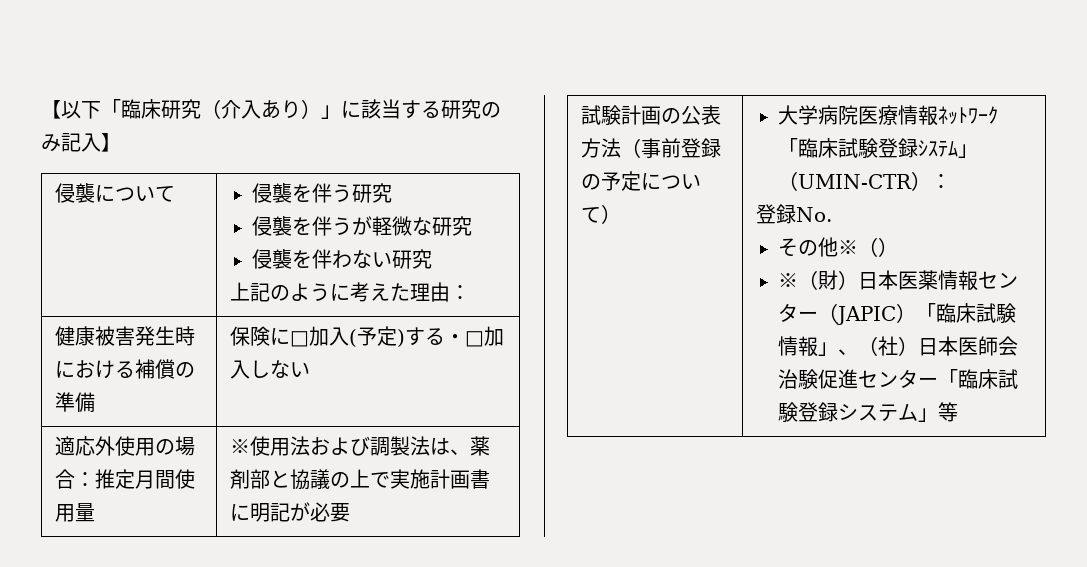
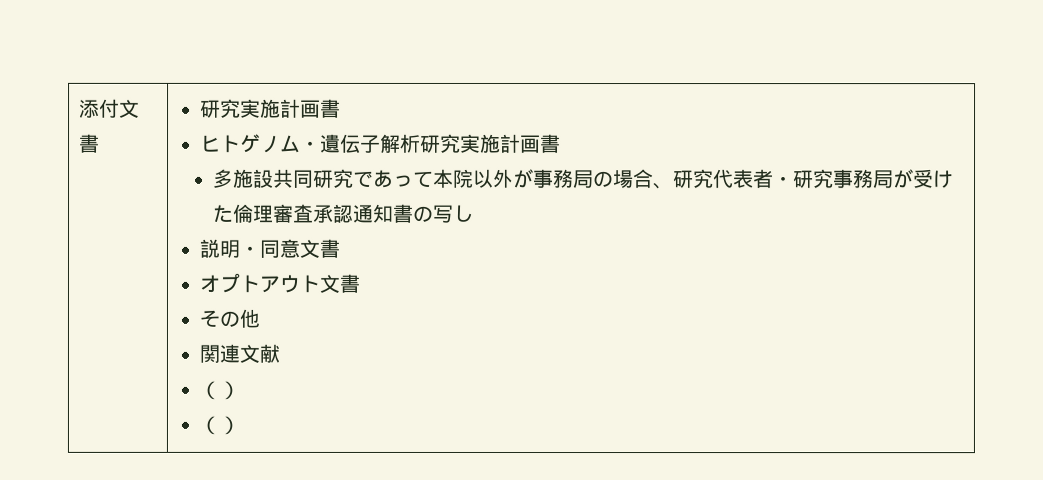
[41,99,501,119] [41,133,121,152] [54,183,175,203] [251,183,392,203] [251,216,472,236] [251,249,432,269] [229,282,470,302] [54,326,195,346] [54,359,195,379] [54,392,95,413] [229,326,504,347] [229,360,310,379] [54,436,195,456] [54,469,195,489] [54,503,95,522] [229,436,490,456] [229,469,490,490] [229,502,350,522] [580,105,721,126] [580,138,721,158] [580,171,701,191] [580,204,621,224] [777,105,998,126] [777,138,978,159] [777,171,951,191] [755,204,832,224] 【以下「臨床研究（介入あり）」に該当する研究のみ記入】 // 侵襲について | 侵襲を伴う研究 // 侵襲を伴うが軽微な研究 // 侵襲を伴わない研究 // 上記のように考えた理由： // 健康被害発生時における補償の準備 | 保険に□加入(予定)する・□加入しない // 適応外使用の場合：推定月間使用量 | ※使用法および調製法は、薬剤部と協議の上で実施計画書に明記が必要 // 試験計画の公表方法（事前登録の予定について） | 大学病院医療情報ﾈｯﾄﾜｰｸ「臨床試験登録ｼｽﾃﾑ」（UMIN-CTR）： // 登録No. -> [78,98,140,118] [78,133,100,153] [199,98,341,118] [199,133,561,154] [212,168,954,190] [212,203,474,223] [198,238,341,258] [198,272,360,293] 添付文書 | 研究実施計画書 // ヒトゲノム・遺伝子解析研究実施計画書 // 多施設共同研究であって本院以外が事務局の場合、研究代表者・研究事務局が受けた倫理審査承認通知書の写し // 説明・同意文書 // オプトアウト文書
[837,240,858,255] ※ -> [198,343,280,363] // 関連文献 //
[777,270,1018,291] [777,303,1016,325] [777,336,1018,357] [777,369,1018,390] [777,402,958,423] ※（財）日本医薬情報センター（JAPIC）「臨床試験情報」、（社）日本医師会治験促進センター「臨床試験登録システム」等 -> [198,415,240,435] （）

